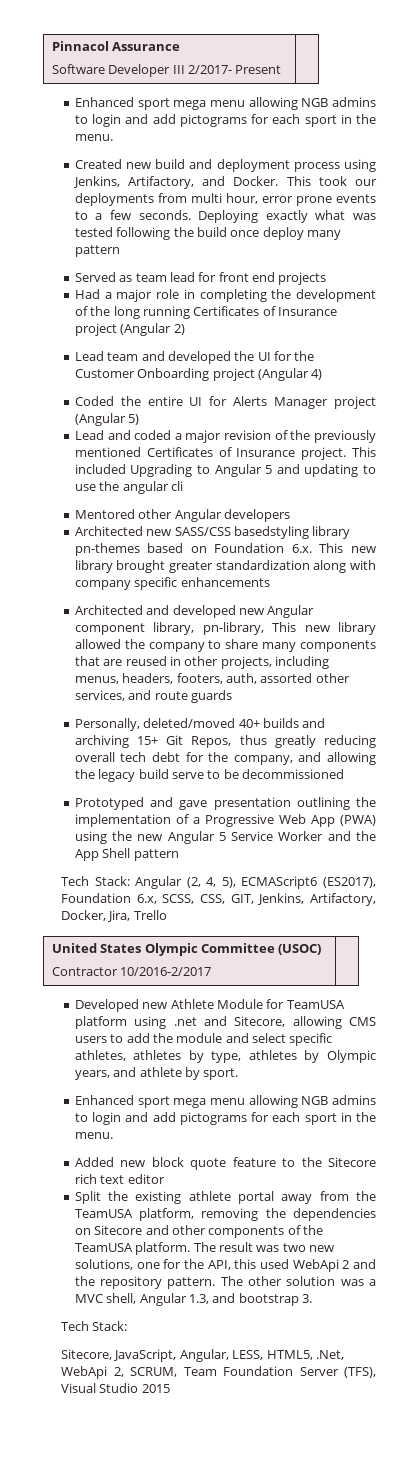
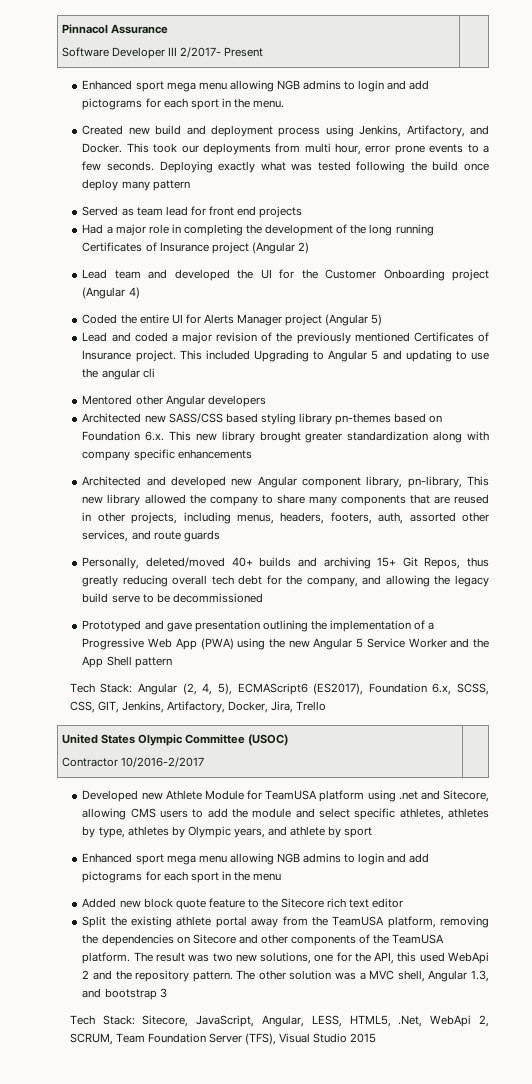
[233,526,309,539] basedstyling -> [225,413,296,425] based styling
[203,1068,239,1080] sport. -> [344,827,373,838] sport
[74,1132,113,1139] menu. -> [253,873,282,881] menu
[302,1294,313,1303] [61,1321,128,1331] 3. // Tech Stack: // -> [159,988,167,998] [69,1015,135,1025] 3 // Tech Stack:

